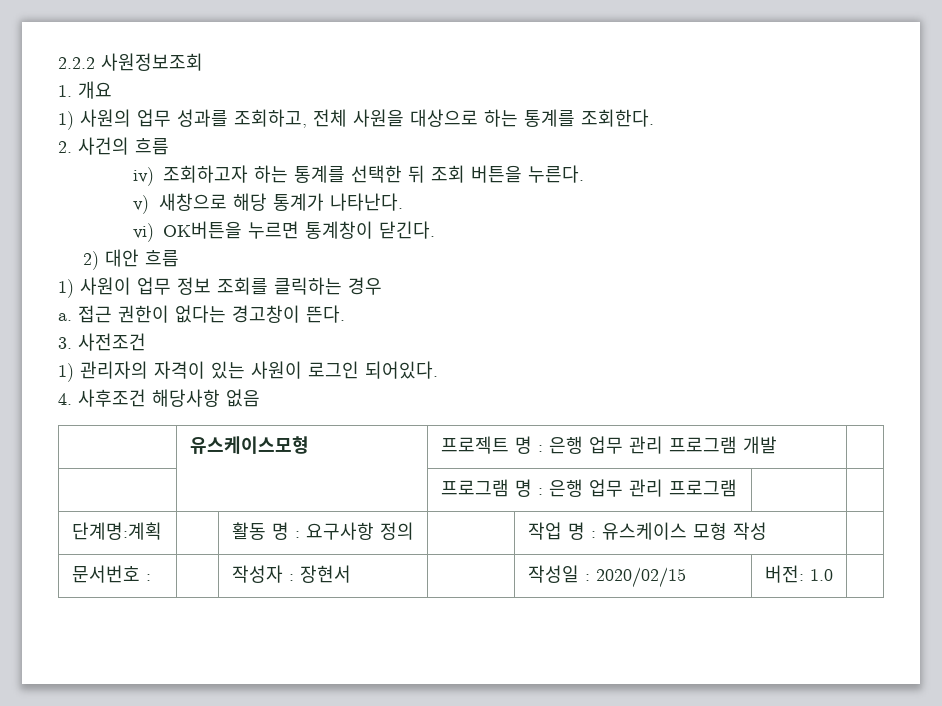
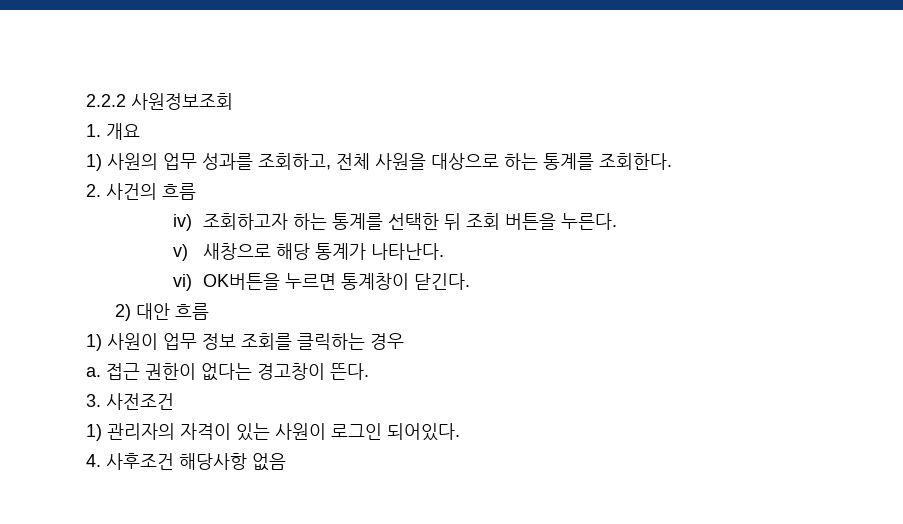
[189,436,309,454] [440,436,777,454] [440,479,737,497] [71,522,162,540] [231,522,414,540] [527,522,767,540] [71,565,151,583] [231,565,351,583] [527,565,686,588] [764,565,833,583] // | 유스케이스모형 | 프로젝트 명 : 은행 업무 관리 프로그램 개발 | // | | 프로그램 명 : 은행 업무 관리 프로그램 | | // 단계명:계획 | | 활동 명 : 요구사항 정의 | | 작업 명 : 유스케이스 모형 작성 | // 문서번호 : | | 작성자 : 장현서 | | 작성일 : 2020/02/15 | 버전: 1.0 | -> (286, 462) none

